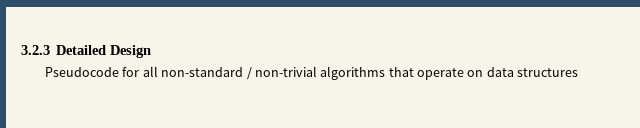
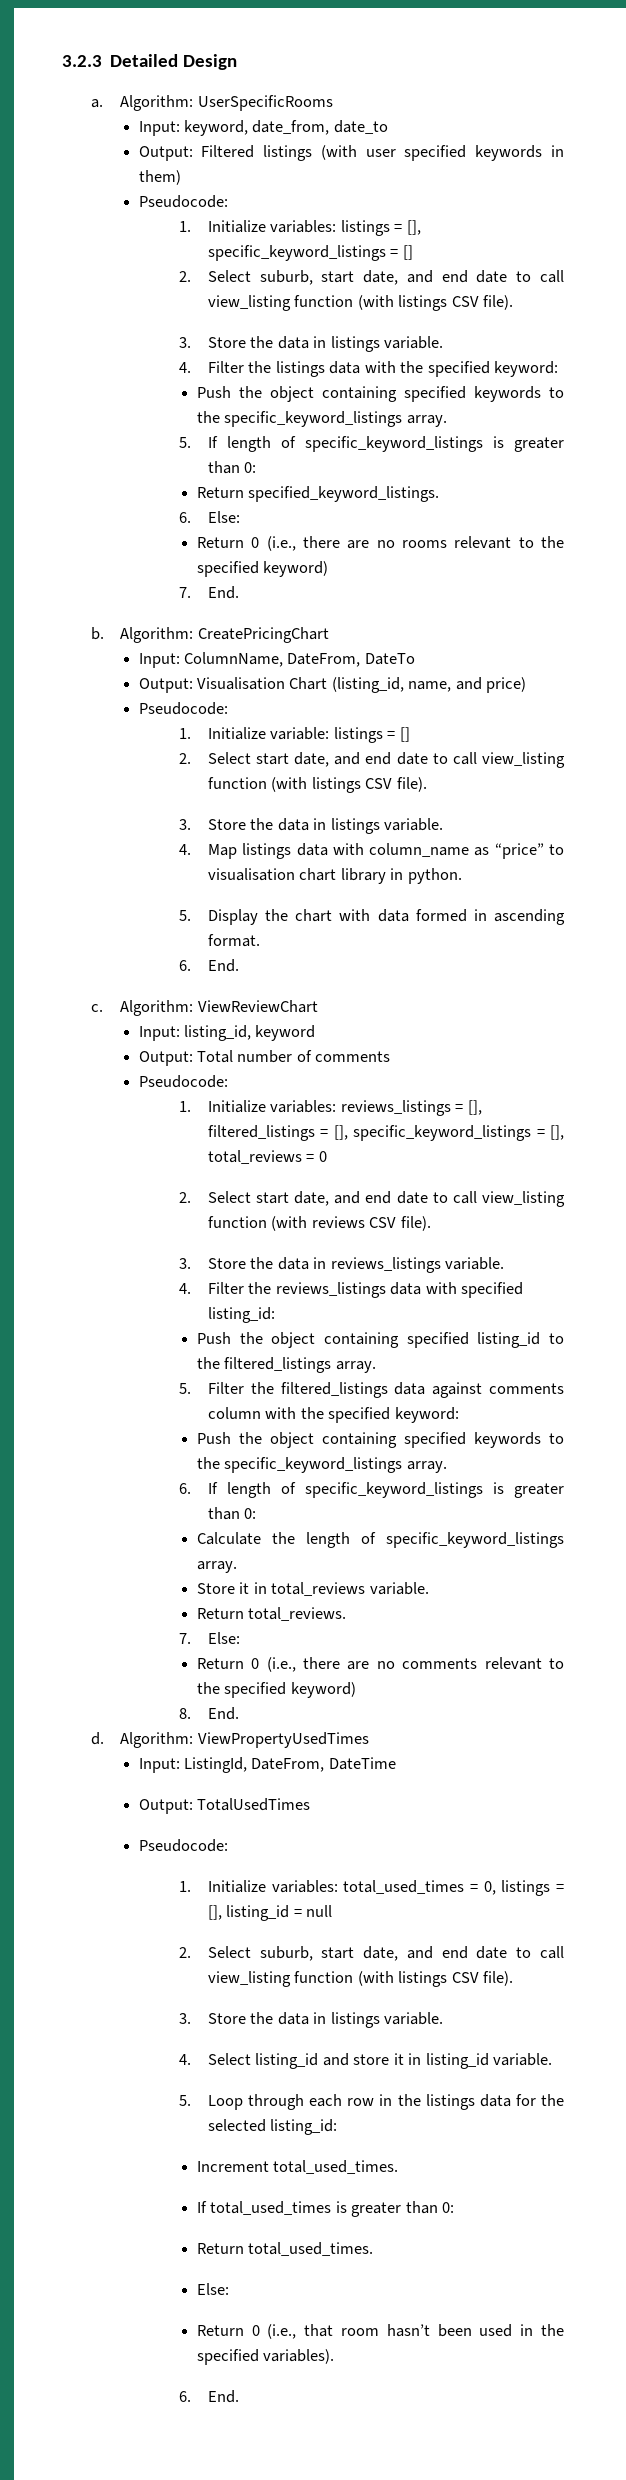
[45,66,579,80] Pseudocode for all non-standard / non-trivial algorithms that operate on data structures -> [91,95,333,111] [138,120,388,136] [138,145,564,161] [138,170,181,185] [138,195,228,208] [178,220,421,236] [207,245,413,261] [178,270,564,285] [207,295,514,311] [178,336,444,352] [178,361,559,377] [196,386,564,402] [196,411,447,427] [178,436,564,452] [207,461,257,474] [196,486,440,502] [178,511,240,523] [196,536,564,551] [196,561,329,577] [178,586,239,599] [91,627,329,643] [138,652,415,668] [138,677,527,693] [138,702,228,715] [178,727,410,743] [178,752,565,768] [207,777,427,793] [178,818,444,834] [178,843,564,859] [207,868,462,884] [178,909,566,925] [207,934,260,947] [178,959,239,972] [91,1000,318,1016] [138,1025,316,1041] [138,1050,391,1066] [138,1075,228,1088] [178,1100,482,1116] [207,1125,564,1141] [207,1150,327,1164] [178,1191,565,1207] [207,1216,431,1231] [178,1257,505,1273] [178,1282,524,1298] [207,1307,275,1323] [196,1332,564,1348] [196,1357,376,1373] [178,1382,564,1398] [207,1407,459,1423] [196,1432,564,1448] [196,1457,447,1473] [178,1482,564,1498] [207,1507,257,1520] [196,1532,564,1548] [196,1561,237,1573] [196,1582,429,1596] [196,1607,347,1621] [178,1632,240,1644] [196,1657,564,1672] [196,1682,356,1698] [178,1707,239,1720] [91,1732,369,1748] [138,1757,396,1773] [138,1798,310,1814] [138,1839,228,1852] [178,1880,564,1896] [207,1905,333,1921] [178,1946,564,1961] [207,1971,514,1987] [178,2012,444,2028] [178,2053,553,2069] [178,2094,565,2110] [207,2119,338,2135] [196,2160,399,2174] [196,2201,455,2217] [196,2242,374,2256] [196,2283,229,2295] [196,2324,565,2339] [196,2349,335,2365] [178,2390,239,2403] a. Algorithm: UserSpecificRooms // Input: keyword, date_from, date_to // Output: Filtered listings (with user specified keywords in them) // Pseudocode: // 1. Initialize variables: listings = [], specific_keyword_listings = [] // 2. Select suburb, start date, and end date to call view_listing function (with listings CSV file). // 3. Store the data in listings variable. // 4. Filter the listings data with the specified keyword: // Push the object containing specified keywords to the specific_keyword_listings array. // 5. If length of specific_keyword_listings is greater than 0: // Return specified_keyword_listings. // 6. Else: // Return 0 (i.e., there are no rooms relevant to the specified keyword) // 7. End. // b. Algorithm: CreatePricingChart // Input: ColumnName, DateFrom, DateTo // Output: Visualisation Chart (listing_id, name, and price) // Pseudocode: // 1. Initialize variable: listings = [] // 2. Select start date, and end date to call view_listing function (with listings CSV file). // 3. Store the data in listings variable. // 4. Map listings data with column_name as “price” to visualisation chart library in python. // 5. Display the chart with data formed in ascending format. // 6. End. // c. Algorithm: ViewReviewChart // Input: listing_id, keyword // Output: Total number of comments // Pseudocode: // 1. Initialize variables: reviews_listings = [], filtered_listings = [], specific_keyword_listings = [], total_reviews = 0 // 2. Select start date, and end date to call view_listing function (with reviews CSV file). // 3. Store the data in reviews_listings variable. // 4. Filter the reviews_listings data with specified listing_id: // Push the object containing specified listing_id to the filtered_listings array. // 5. Filter the filtered_listings data against comments column with the specified keyword: // Push the object containing specified keywords to the specific_keyword_listings array. // 6. If length of specific_keyword_listings is greater than 0: // Calculate the length of specific_keyword_listings array. // Store it in total_reviews variable. // Return total_reviews. // 7. Else: // Return 0 (i.e., there are no comments relevant to the specified keyword) // 8. End. // d. Algorithm: ViewPropertyUsedTimes // Input: ListingId, DateFrom, DateTime // Output: TotalUsedTimes // Pseudocode: // 1. Initialize variables: total_used_times = 0, listings = [], listing_id = null // 2. Select suburb, start date, and end date to call view_listing function (with listings CSV file). // 3. Store the data in listings variable. // 4. Select listing_id and store it in listing_id variable. // 5. Loop through each row in the listings data for the selected listing_id: // Increment total_used_times. // If total_used_times is greater than 0: // Return total_used_times. // Else: // Return 0 (i.e., that room hasn’t been used in the specified variables). // 6. End.

